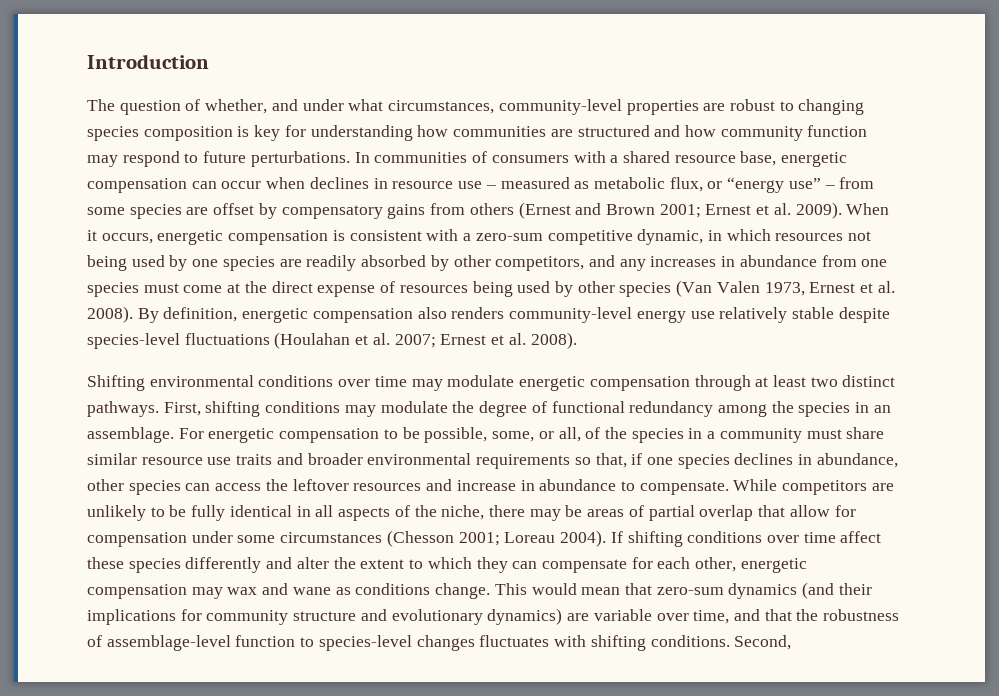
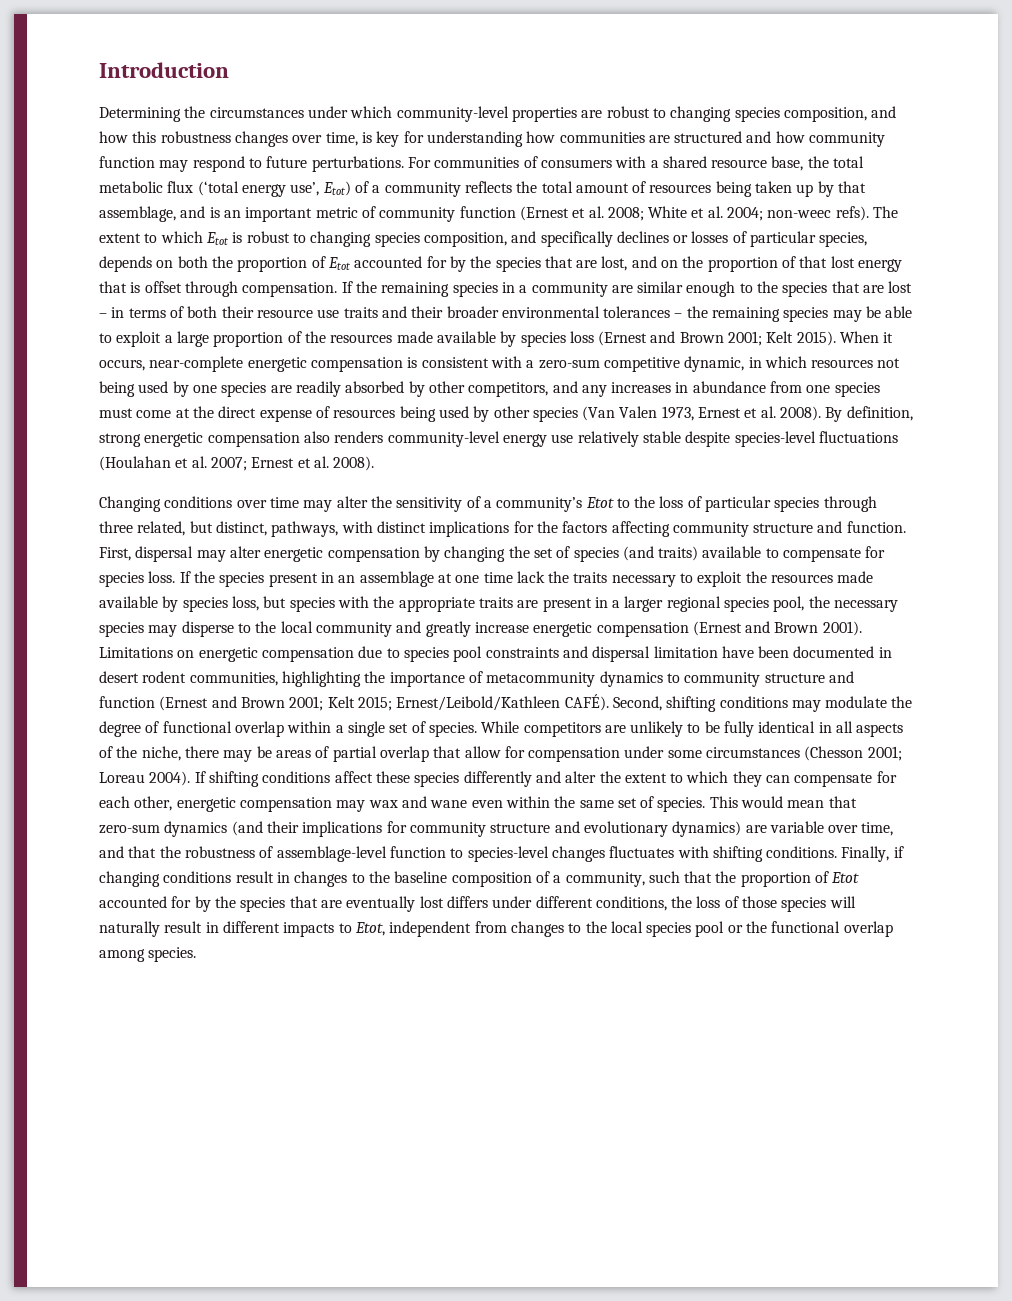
[87,99,495,115] The question of whether, and under what circumstances, -> [99,106,393,122] Determining the circumstances under which
[143,126,233,141] composition -> [783,106,897,122] [99,131,358,147] composition, and how this robustness changes over time,
[354,152,370,163] In -> [407,157,431,168] For
[781,152,848,167] [87,177,875,193] [87,202,842,219] energetic compensation can occur when declines in resource use – measured as metabolic flux, or “energy use” – from some species are offset by compensatory gains from others (Ernest and Brown 2001; Ernest et al. 2009). -> [807,156,865,168] [99,181,867,197] [99,206,899,222] [99,231,868,247] [99,256,903,272] [99,281,913,297] [99,306,913,322] [99,331,836,347] the total metabolic flux (‘total energy use’, Etot) of a community reflects the total amount of resources being taken up by that assemblage, and is an important metric of community function (Ernest et al. 2008; White et al. 2004; non-weec refs). The extent to which Etot is robust to changing species composition, and specifically declines or losses of particular species, depends on both the proportion of Etot accounted for by the species that are lost, and on the proportion of that lost energy that is offset through compensation. If the remaining species in a community are similar enough to the species that are lost – in terms of both their resource use traits and their broader environmental tolerances – the remaining species may be able to exploit a large proportion of the resources made available by species loss (Ernest and Brown 2001; Kelt 2015).
(153, 238) none -> [149,356,244,372] near-complete
(238, 314) none -> [99,433,141,447] strong
[87,375,254,391] Shifting environmental -> [99,496,161,512] Changing
[447,375,896,391] [87,401,201,417] modulate energetic compensation through at least two distinct pathways. First, -> [336,496,877,512] [99,521,906,537] [99,546,886,562] [99,571,874,587] [99,596,899,612] [99,621,862,637] [99,646,892,662] [99,671,854,687] [99,694,662,711] alter the sensitivity of a community’s Etot to the loss of particular species through three related, but distinct, pathways, with distinct implications for the factors affecting community structure and function. First, dispersal may alter energetic compensation by changing the set of species (and traits) available to compensate for species loss. If the species present in an assemblage at one time lack the traits necessary to exploit the resources made available by species loss, but species with the appropriate traits are present in a larger regional species pool, the necessary species may disperse to the local community and greatly increase energetic compensation (Ernest and Brown 2001). Limitations on energetic compensation due to species pool constraints and dispersal limitation have been documented in desert rodent communities, highlighting the importance of metacommunity dynamics to community structure and function (Ernest and Brown 2001; Kelt 2015; Ernest/Leibold/Kathleen CAFÉ). Second,
[629,401,891,417] [87,427,885,443] [87,453,898,469] [87,479,729,495] redundancy among the species in an assemblage. For energetic compensation to be possible, some, or all, of the species in a community must share similar resource use traits and broader environmental requirements so that, if one species declines in abundance, other species can access the leftover resources and increase in abundance to compensate. -> [234,721,477,737] overlap within a single set of species.
[766,532,836,543] over time -> (331, 777) none
[335,583,491,599] as conditions change. -> [471,796,706,812] even within the same set of species.
[734,635,792,650] Second, -> [841,846,904,862] [99,871,860,887] [99,896,856,912] [99,921,893,937] [99,947,197,962] Finally, if changing conditions result in changes to the baseline composition of a community, such that the proportion of Etot accounted for by the species that are eventually lost differs under different conditions, the loss of those species will naturally result in different impacts to Etot, independent from changes to the local species pool or the functional overlap among species.

